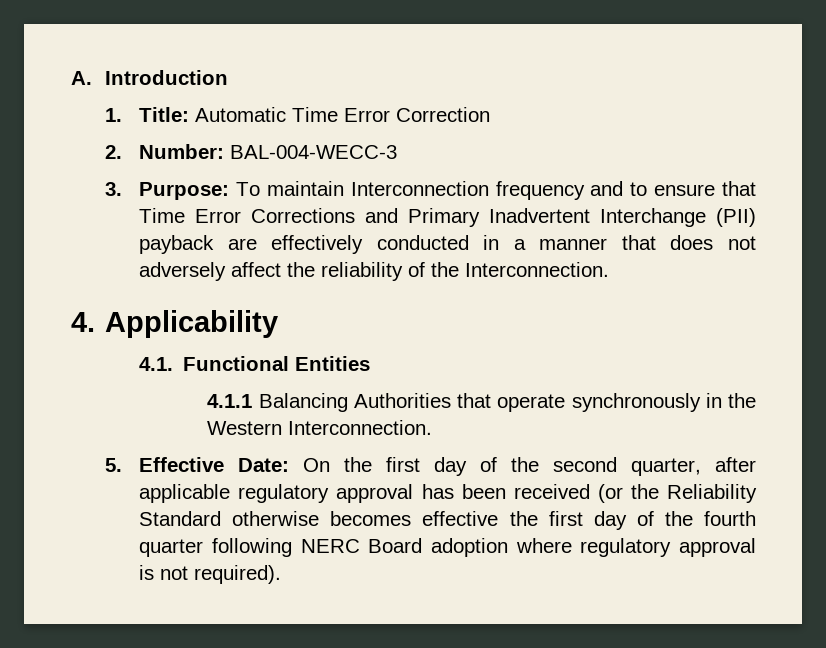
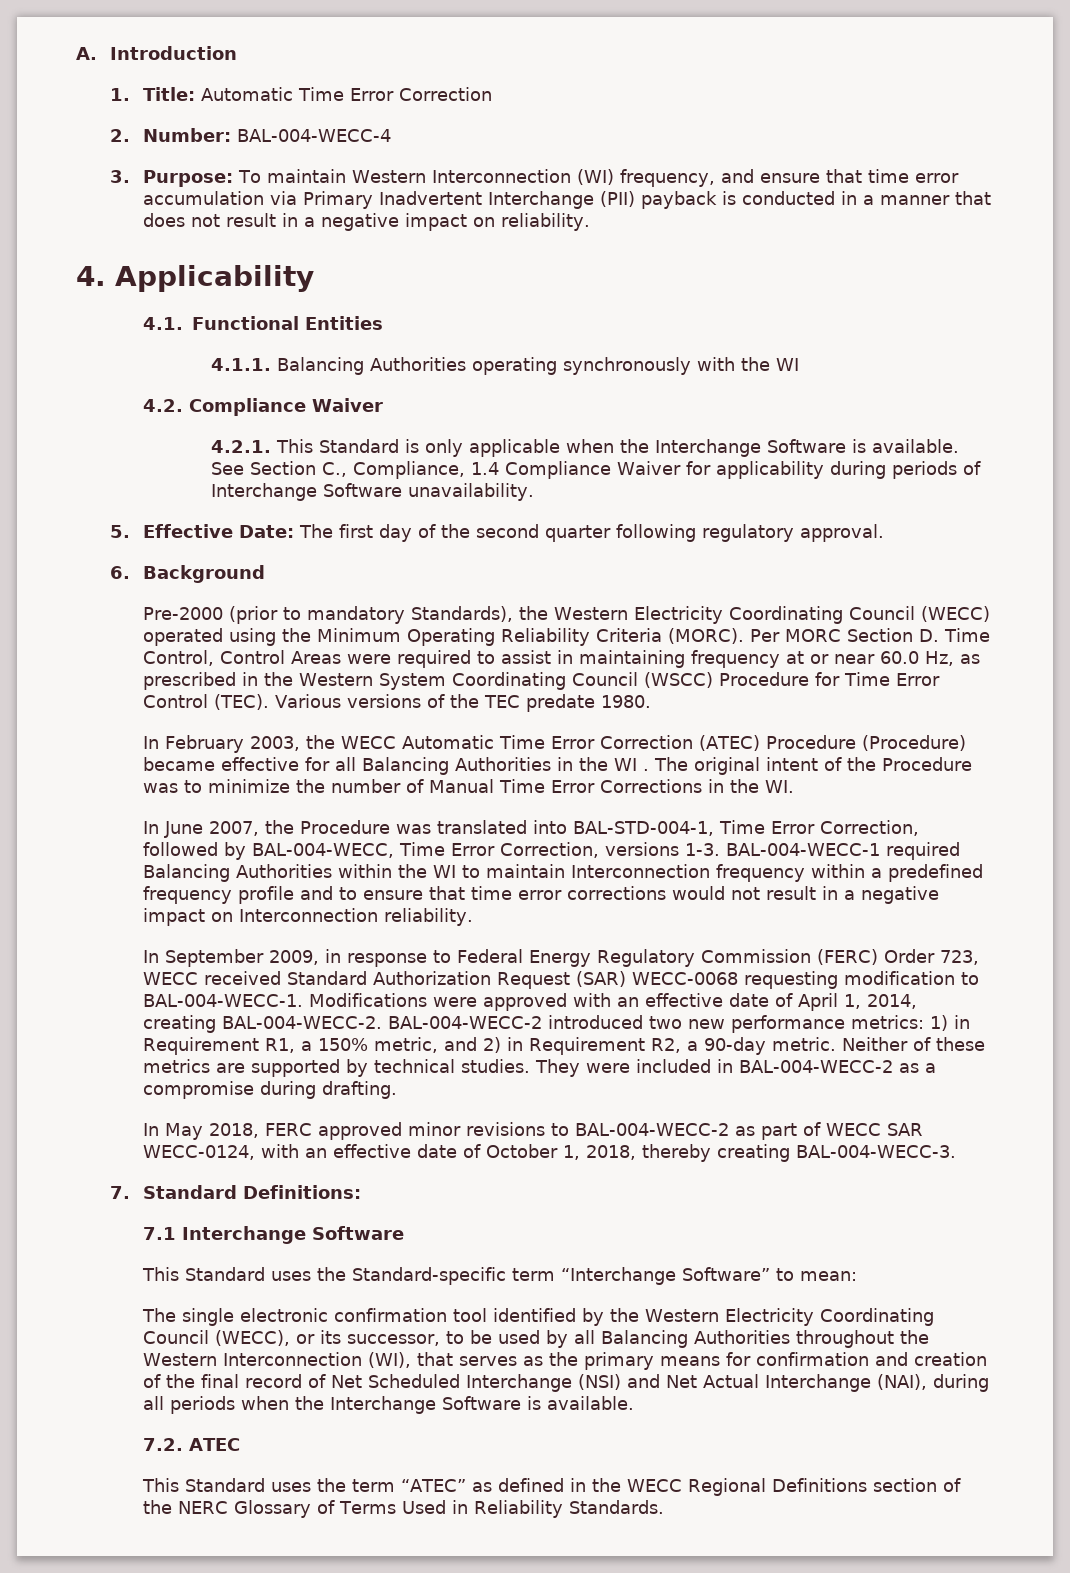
[230,145,398,159] BAL-004-WECC-3 -> [237,129,392,142] BAL-004-WECC-4
[350,181,756,200] [139,208,399,223] Interconnection frequency and to ensure that Time Error Corrections and -> [352,169,960,187] [143,191,298,205] Western Interconnection (WI) frequency, and ensure that time error accumulation via
[227,235,364,254] are effectively -> [722,191,737,205] is
[139,262,610,281] adversely affect the reliability of the Interconnection. -> [226,213,591,231] result in a negative impact on reliability.
[207,393,757,412] [207,420,433,435] 4.1.1 Balancing Authorities that operate synchronously in the Western Interconnection. -> [210,357,799,375] [143,398,384,416] [210,439,959,457] [210,461,981,479] [210,483,534,501] 4.1.1. Balancing Authorities operating synchronously with the WI // 4.2. Compliance Waiver // 4.2.1. This Standard is only applicable when the Interchange Software is available. See Section C., Compliance, 1.4 Compliance Waiver for applicability during periods of Interchange Software unavailability.
[303,457,373,472] On the -> [299,524,334,538] The
[631,457,756,476] [139,484,757,503] [139,511,756,530] [139,538,756,557] [139,565,282,584] quarter, after applicable regulatory approval has been received (or the Reliability Standard otherwise becomes effective the first day of the fourth quarter following NERC Board adoption where regulatory approval is not required). -> [545,524,885,542] [109,565,266,583] [143,606,991,624] [143,628,991,646] [143,650,981,668] [143,672,941,690] [143,694,652,712] [143,735,967,753] [143,757,973,775] [143,779,795,793] [143,820,920,838] [143,842,961,860] [143,864,984,882] [143,886,940,904] [143,908,474,926] [143,949,980,967] [143,971,980,989] [143,993,918,1011] [143,1015,971,1033] [143,1037,986,1055] [143,1059,937,1077] [143,1081,398,1099] [143,1122,924,1140] [143,1144,957,1162] [109,1185,362,1199] [143,1226,405,1244] [142,1267,858,1285] [142,1308,935,1326] [143,1330,930,1348] [143,1352,988,1370] [143,1374,990,1392] [143,1396,635,1414] [143,1438,241,1451] [142,1478,962,1496] [143,1500,665,1518] quarter following regulatory approval. // 6. Background // Pre-2000 (prior to mandatory Standards), the Western Electricity Coordinating Council (WECC) operated using the Minimum Operating Reliability Criteria (MORC). Per MORC Section D. Time Control, Control Areas were required to assist in maintaining frequency at or near 60.0 Hz, as prescribed in the Western System Coordinating Council (WSCC) Procedure for Time Error Control (TEC). Various versions of the TEC predate 1980. // In February 2003, the WECC Automatic Time Error Correction (ATEC) Procedure (Procedure) became effective for all Balancing Authorities in the WI . The original intent of the Procedure was to minimize the number of Manual Time Error Corrections in the WI. // In June 2007, the Procedure was translated into BAL-STD-004-1, Time Error Correction, followed by BAL-004-WECC, Time Error Correction, versions 1-3. BAL-004-WECC-1 required Balancing Authorities within the WI to maintain Interconnection frequency within a predefined frequency profile and to ensure that time error corrections would not result in a negative impact on Interconnection reliability. // In September 2009, in response to Federal Energy Regulatory Commission (FERC) Order 723, WECC received Standard Authorization Request (SAR) WECC-0068 requesting modification to BAL-004-WECC-1. Modifications were approved with an effective date of April 1, 2014, creating BAL-004-WECC-2. BAL-004-WECC-2 introduced two new performance metrics: 1) in Requirement R1, a 150% metric, and 2) in Requirement R2, a 90-day metric. Neither of these metrics are supported by technical studies. They were included in BAL-004-WECC-2 as a compromise during drafting. // In May 2018, FERC approved minor revisions to BAL-004-WECC-2 as part of WECC SAR WECC-0124, with an effective date of October 1, 2018, thereby creating BAL-004-WECC-3. // 7. Standard Definitions: // 7.1 Interchange Software // This Standard uses the Standard-specific term “Interchange Software” to mean: // The single electronic confirmation tool identified by the Western Electricity Coordinating Council (WECC), or its successor, to be used by all Balancing Authorities throughout the Western Interconnection (WI), that serves as the primary means for confirmation and creation of the final record of Net Scheduled Interchange (NSI) and Net Actual Interchange (NAI), during all periods when the Interchange Software is available. // 7.2. ATEC // This Standard uses the term “ATEC” as defined in the WECC Regional Definitions section of the NERC Glossary of Terms Used in Reliability Standards.

